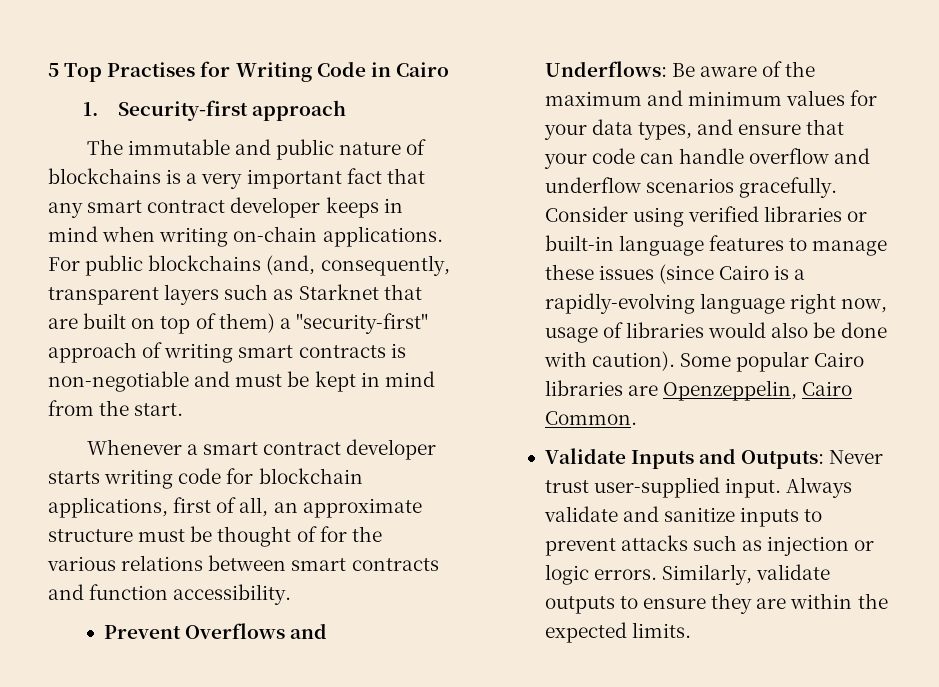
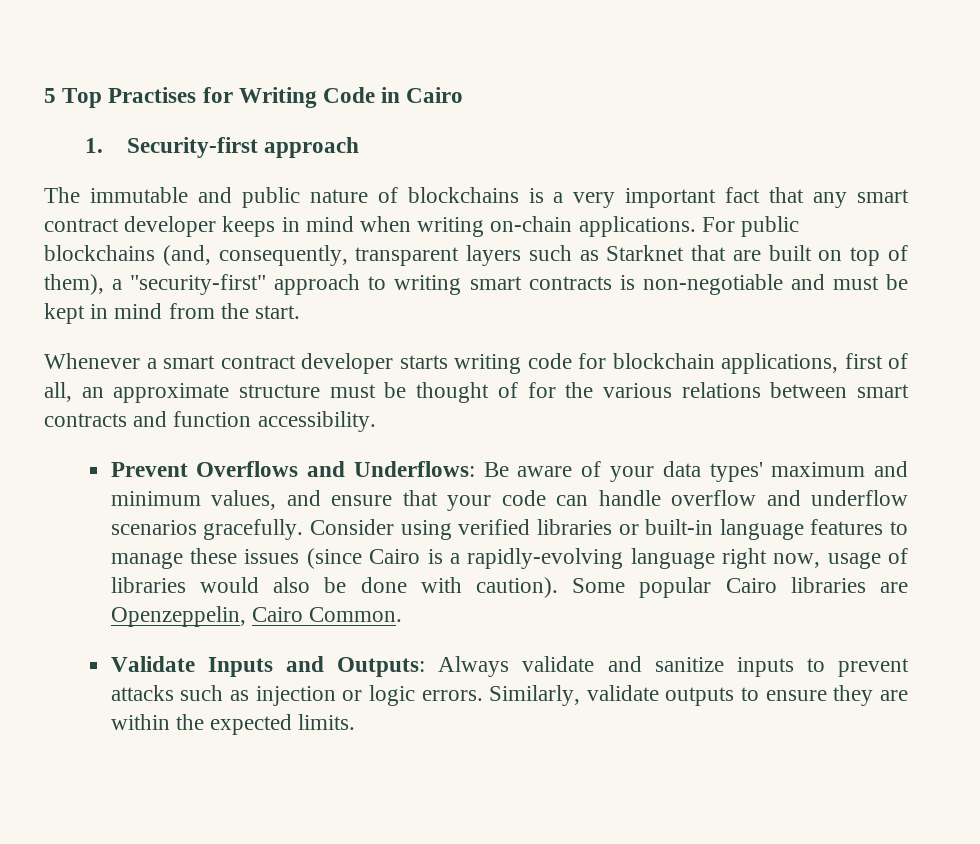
[218,313,275,333] them) -> [44,274,104,295] them),
[142,342,163,358] of -> [368,276,387,290] to
[785,61,816,77] [544,90,878,106] [543,119,693,140] the maximum and minimum values for your data types, -> [609,461,908,482] [110,490,277,510] your data types' maximum and minimum values,
[829,450,884,464] [544,477,782,498] Never trust user-supplied input. -> (426, 667) none

